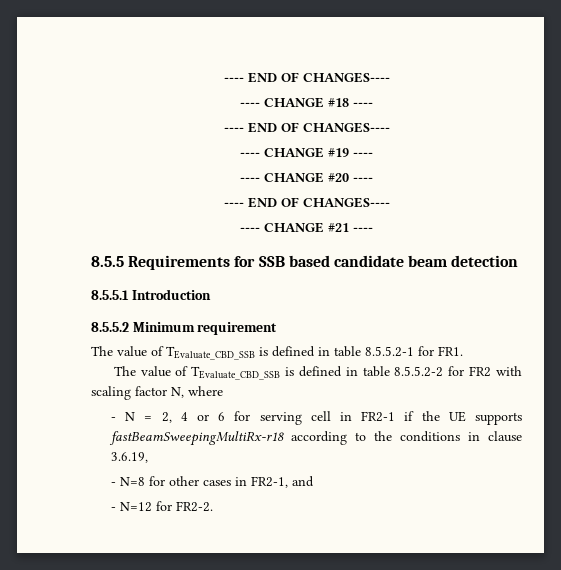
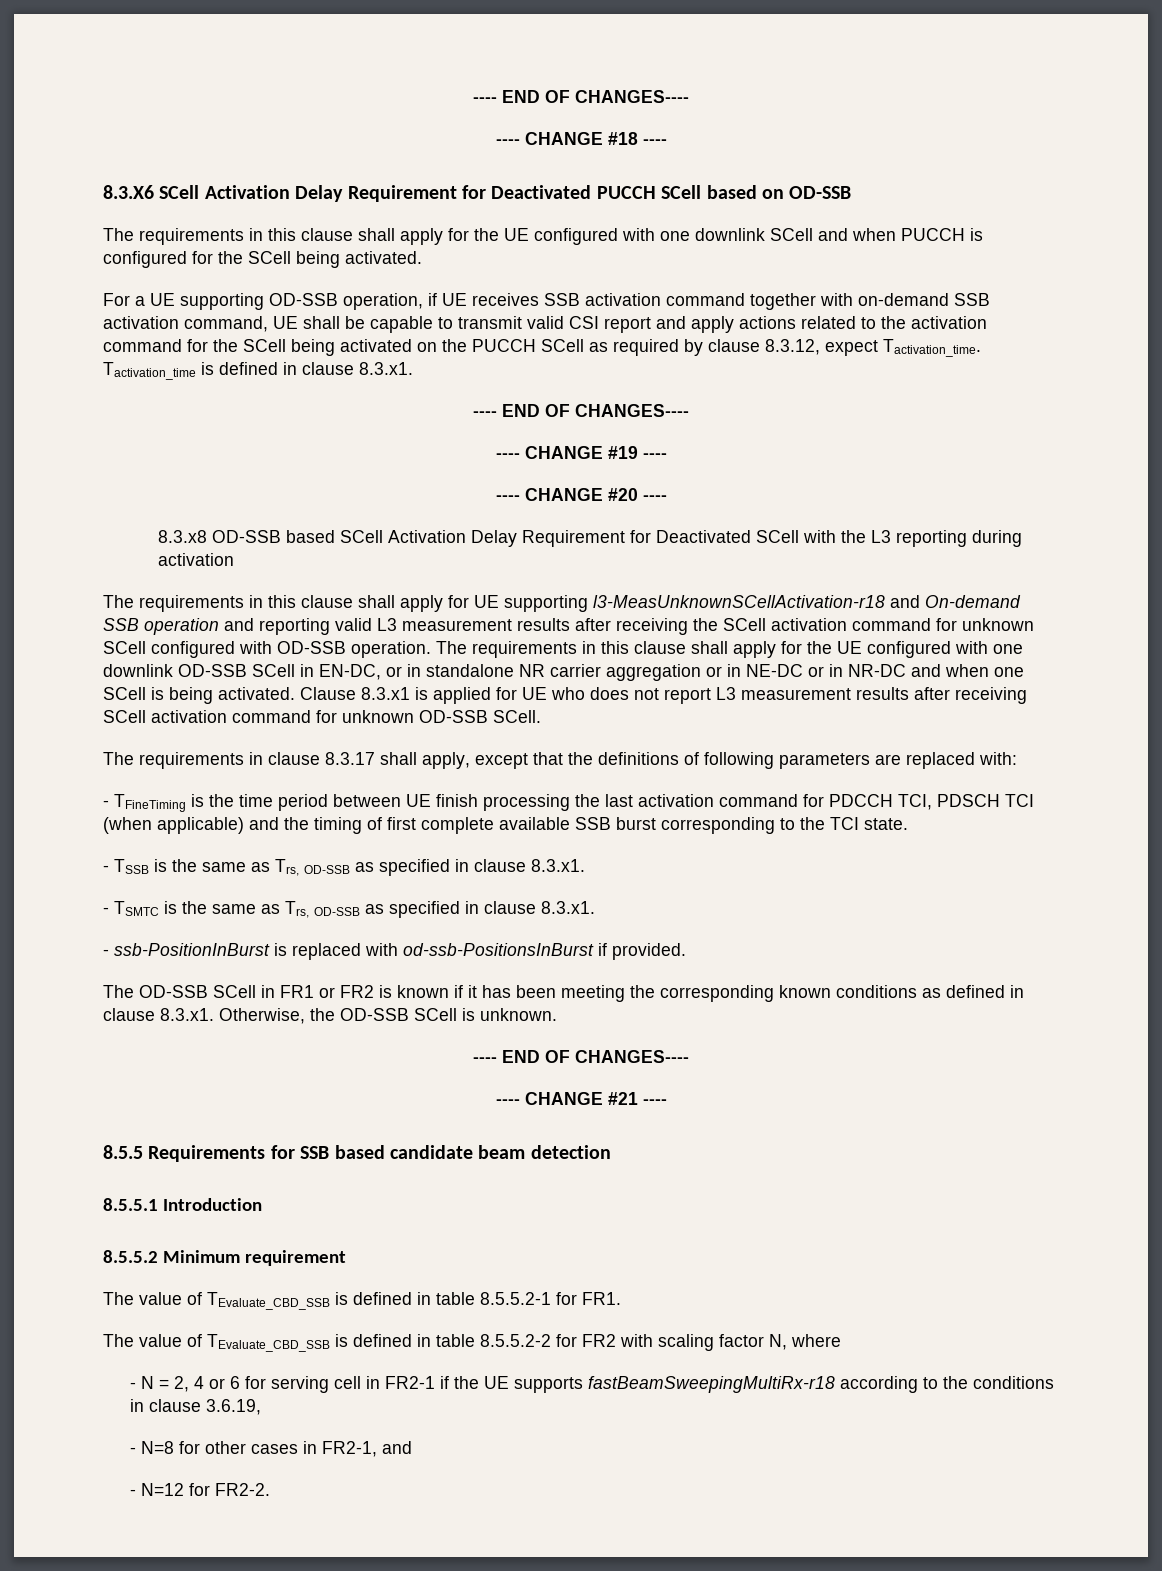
(373, 104) none -> [103,185,852,202] [103,228,983,245] [103,251,422,268] [103,293,990,310] [103,316,987,333] [103,339,981,357] [103,362,413,380] // 8.3.X6 SCell Activation Delay Requirement for Deactivated PUCCH SCell based on OD-SSB // The requirements in this clause shall apply for the UE configured with one downlink SCell and when PUCCH is configured for the SCell being activated. // For a UE supporting OD-SSB operation, if UE receives SSB activation command together with on-demand SSB activation command, UE shall be capable to transmit valid CSI report and apply actions related to the activation command for the SCell being activated on the PUCCH SCell as required by clause 8.3.12, expect Tactivation_time. Tactivation_time is defined in clause 8.3.x1.
(373, 179) none -> [157,530,1022,547] [157,553,234,566] [103,595,1021,612] [103,618,1034,635] [103,641,1023,658] [103,664,1024,681] [103,687,1027,704] [103,710,541,723] [103,752,1017,769] [103,794,1034,812] [103,817,908,834] [103,859,585,876] [103,901,595,918] [103,943,686,960] [103,985,1024,1002] [103,1008,557,1024] // 8.3.x8 OD-SSB based SCell Activation Delay Requirement for Deactivated SCell with the L3 reporting during activation // The requirements in this clause shall apply for UE supporting l3-MeasUnknownSCellActivation-r18 and On-demand SSB operation and reporting valid L3 measurement results after receiving the SCell activation command for unknown SCell configured with OD-SSB operation. The requirements in this clause shall apply for the UE configured with one downlink OD-SSB SCell in EN-DC, or in standalone NR carrier aggregation or in NE-DC or in NR-DC and when one SCell is being activated. Clause 8.3.x1 is applied for UE who does not report L3 measurement results after receiving SCell activation command for unknown OD-SSB SCell. // The requirements in clause 8.3.17 shall apply, except that the definitions of following parameters are replaced with: // - TFineTiming is the time period between UE finish processing the last activation command for PDCCH TCI, PDSCH TCI (when applicable) and the timing of first complete available SSB burst corresponding to the TCI state. // - TSSB is the same as Trs, OD-SSB as specified in clause 8.3.x1. // - TSMTC is the same as Trs, OD-SSB as specified in clause 8.3.x1. // - ssb-PositionInBurst is replaced with od-ssb-PositionsInBurst if provided. // The OD-SSB SCell in FR1 or FR2 is known if it has been meeting the corresponding known conditions as defined in clause 8.3.x1. Otherwise, the OD-SSB SCell is unknown.

